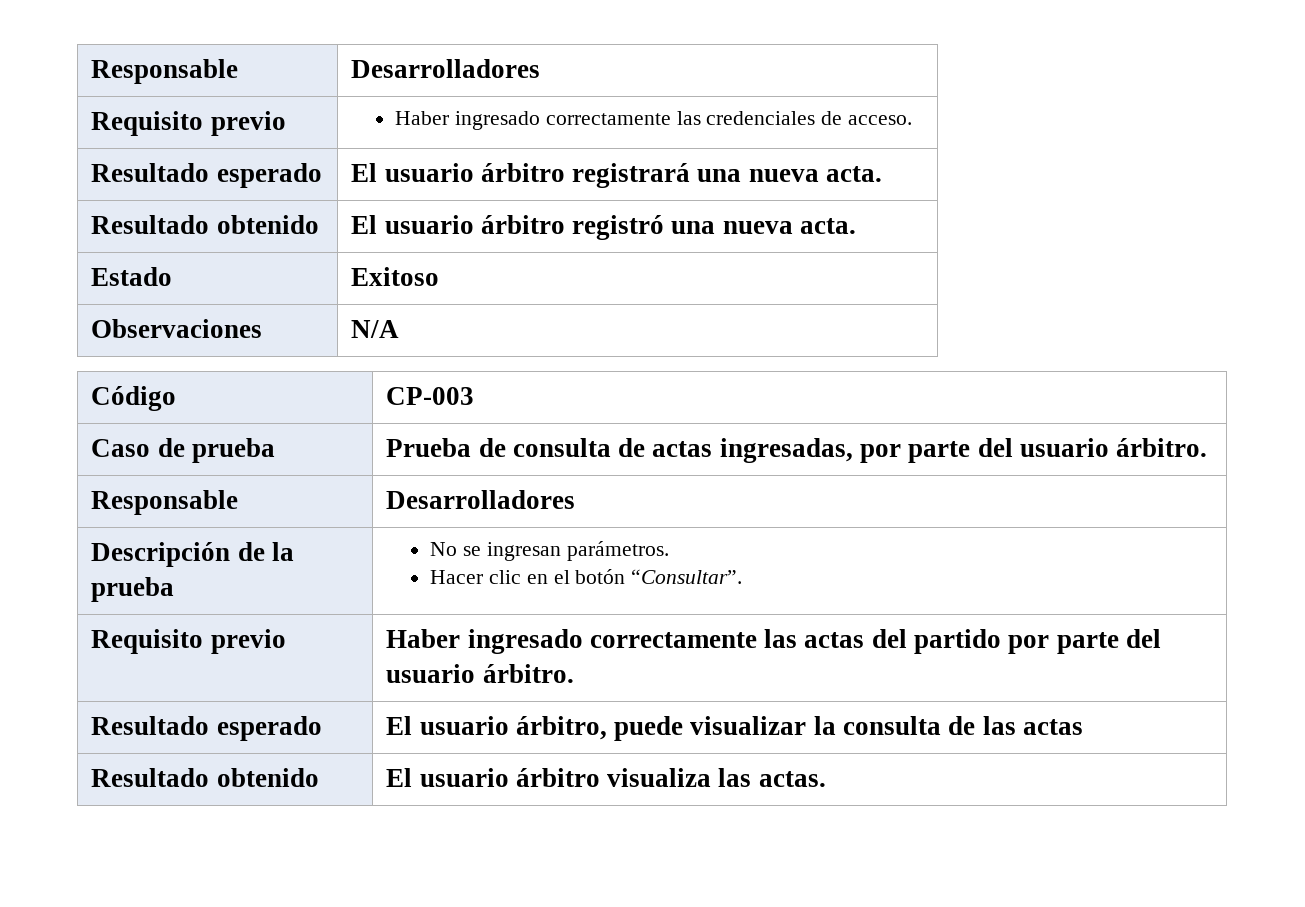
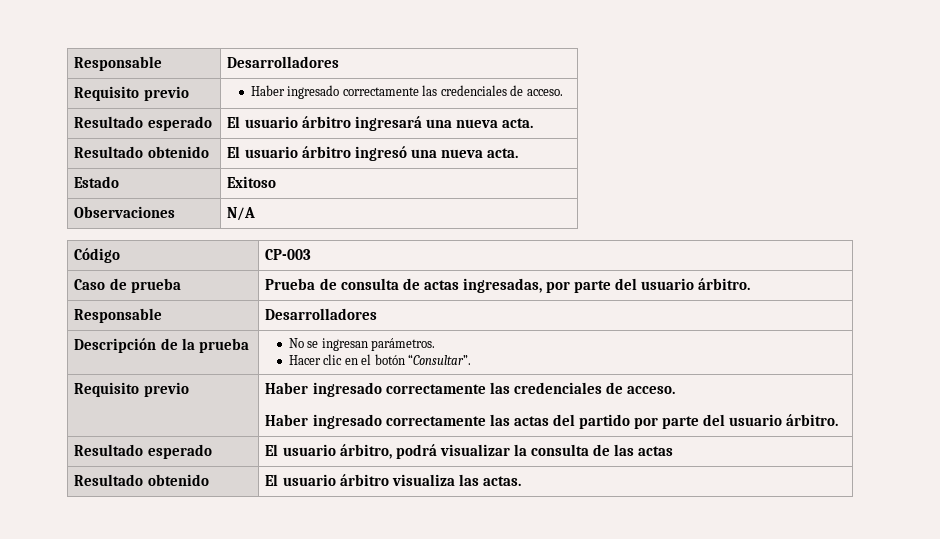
[572,163,691,188] registrará -> [354,116,422,131] ingresará
[572,215,665,240] registró -> [354,146,407,161] ingresó
(798, 638) none -> [513,382,675,394] [265,414,510,429] credenciales de acceso. // Haber ingresado correctamente las
[614,716,684,741] puede -> [395,444,437,459] podrá

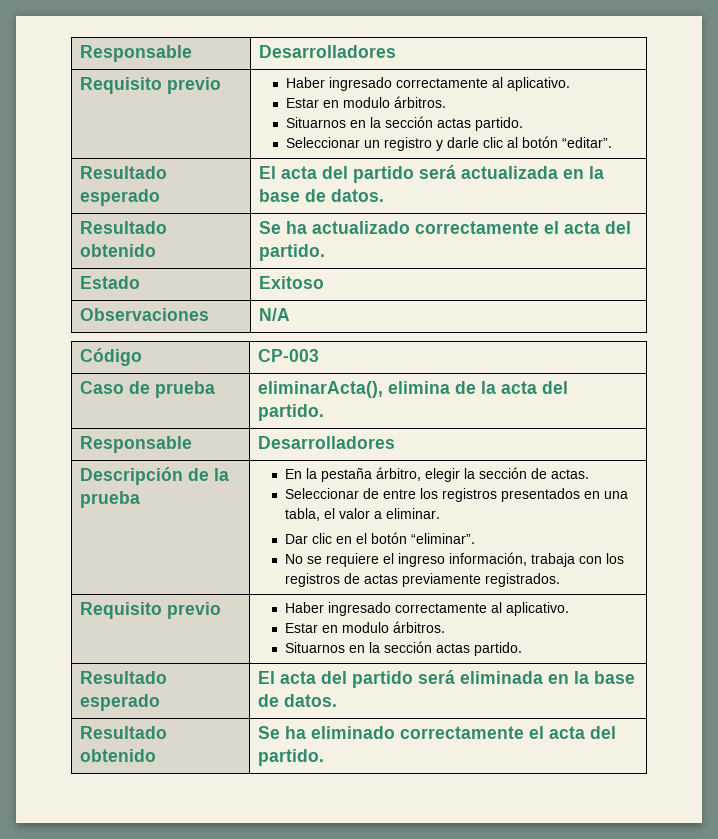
[422,85,563,96] [74,116,212,131] [227,116,533,131] [74,146,209,158] [227,146,518,161] las credenciales de acceso. // Resultado esperado | El usuario árbitro ingresará una nueva acta. // Resultado obtenido | El usuario árbitro ingresó una nueva acta. -> [492,77,571,91] [286,96,447,108] [286,116,524,131] [286,136,613,151] [80,166,168,179] [80,189,161,206] [259,165,605,183] [259,189,385,202] [80,221,168,234] [80,244,157,257] [259,221,632,234] [259,244,326,261] al aplicativo. // Estar en modulo árbitros. // Situarnos en la sección actas partido. // Seleccionar un registro y darle clic al botón “editar”. // Resultado esperado | El acta del partido será actualizada en la base de datos. // Resultado obtenido | Se ha actualizado correctamente el acta del partido.
[265,278,750,293] Prueba de consulta de actas ingresadas, por parte del usuario árbitro. -> [258,381,569,398] [258,404,325,421] eliminarActa(), elimina de la acta del partido.
[288,338,436,351] [288,354,472,365] [74,382,189,397] [265,382,675,397] [265,414,839,429] [74,444,212,459] [265,444,673,459] [74,474,209,486] [265,474,521,486] No se ingresan parámetros. // Hacer clic en el botón “Consultar”. // Requisito previo | Haber ingresado correctamente las credenciales de acceso. // Haber ingresado correctamente las actas del partido por parte del usuario árbitro. // Resultado esperado | El usuario árbitro, podrá visualizar la consulta de las actas // Resultado obtenido | El usuario árbitro visualiza las actas. -> [285,467,590,482] [285,488,629,502] [285,508,441,521] [285,532,476,544] [285,552,625,567] [285,573,561,587] [80,602,222,619] [285,602,570,616] [285,621,446,633] [285,641,523,656] [80,671,168,684] [80,694,161,711] [258,670,636,688] [258,694,338,707] [80,726,168,739] [80,749,157,762] [258,726,617,739] [258,749,325,766] En la pestaña árbitro, elegir la sección de actas. // Seleccionar de entre los registros presentados en una tabla, el valor a eliminar. // Dar clic en el botón “eliminar”. // No se requiere el ingreso información, trabaja con los registros de actas previamente registrados. // Requisito previo | Haber ingresado correctamente al aplicativo. // Estar en modulo árbitros. // Situarnos en la sección actas partido. // Resultado esperado | El acta del partido será eliminada en la base de datos. // Resultado obtenido | Se ha eliminado correctamente el acta del partido.

